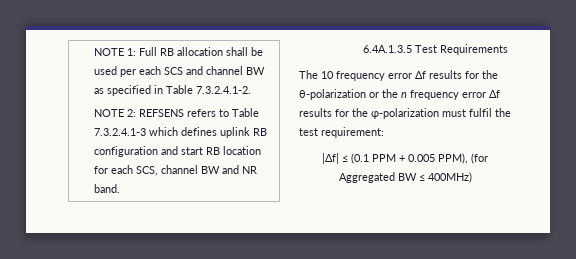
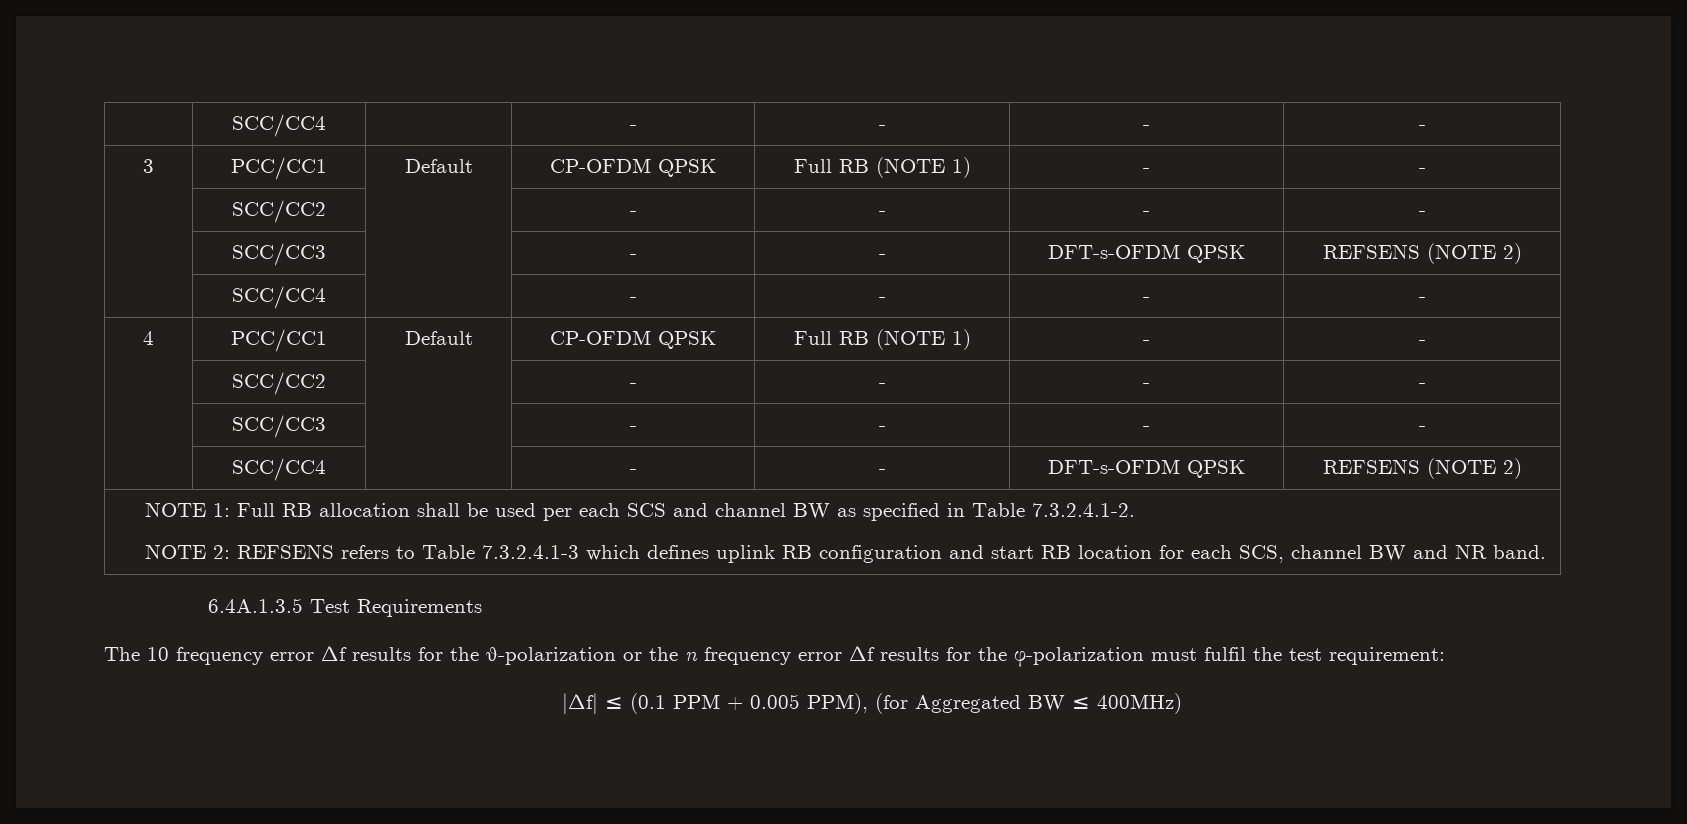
(94, 52) none -> [232,114,326,137] [629,125,637,130] [878,125,886,130] [1143,125,1150,130] [1418,125,1426,130] [143,159,154,173] [231,157,327,180] [404,159,473,173] [550,158,717,177] [793,157,971,178] [1143,168,1150,173] [1418,168,1426,173] [232,200,326,223] [629,211,637,216] [878,211,886,216] [1143,211,1150,216] [1418,211,1426,216] [232,243,326,266] [629,254,637,259] [878,254,886,259] [1048,244,1245,263] [1322,243,1522,264] [232,286,326,309] [629,297,637,302] [878,297,886,302] [1143,297,1150,302] [1418,297,1426,302] [143,331,154,345] [231,329,327,352] [404,331,473,345] [550,330,717,349] [793,329,971,350] [1143,340,1150,345] [1418,340,1426,345] [232,372,326,395] [629,383,637,388] [878,383,886,388] [1143,383,1150,388] [1418,383,1426,388] [232,415,326,438] [629,426,637,431] [878,426,886,431] [1143,426,1150,431] [1418,426,1426,431] [232,458,326,481] [629,469,637,474] [878,469,886,474] [1048,459,1245,478] [1322,458,1522,479] | SCC/CC4 | | - | - | - | - // 3 | PCC/CC1 | Default | CP-OFDM QPSK | Full RB (NOTE 1) | - | - // | SCC/CC2 | | - | - | - | - // | SCC/CC3 | | - | - | DFT-s-OFDM QPSK | REFSENS (NOTE 2) // | SCC/CC4 | | - | - | - | - // 4 | PCC/CC1 | Default | CP-OFDM QPSK | Full RB (NOTE 1) | - | - // | SCC/CC2 | | - | - | - | - // | SCC/CC3 | | - | - | - | - // | SCC/CC4 | | - | - | DFT-s-OFDM QPSK | REFSENS (NOTE 2) //

